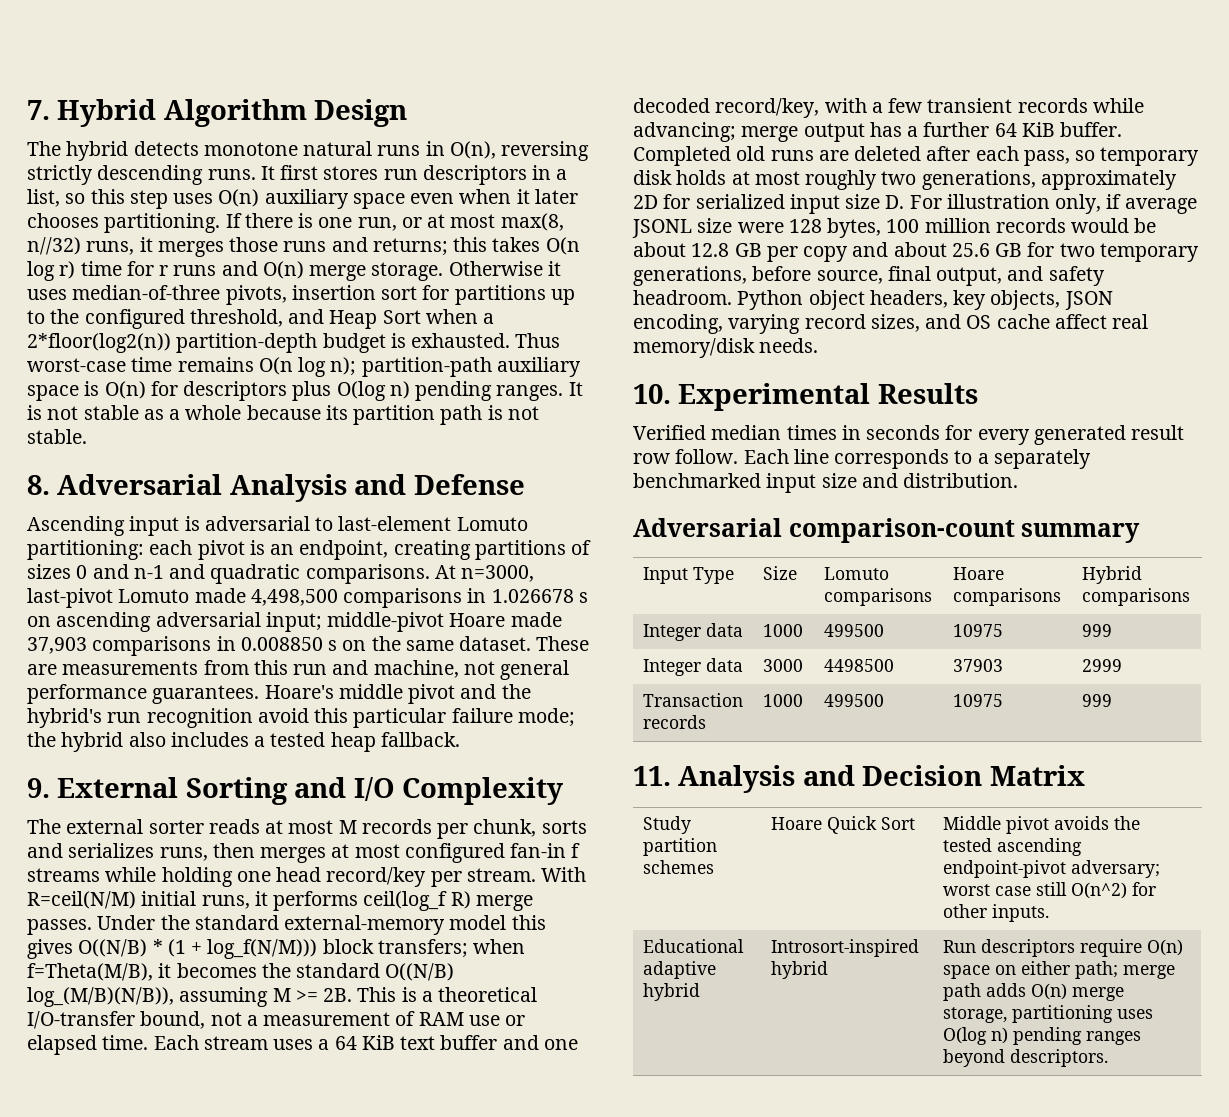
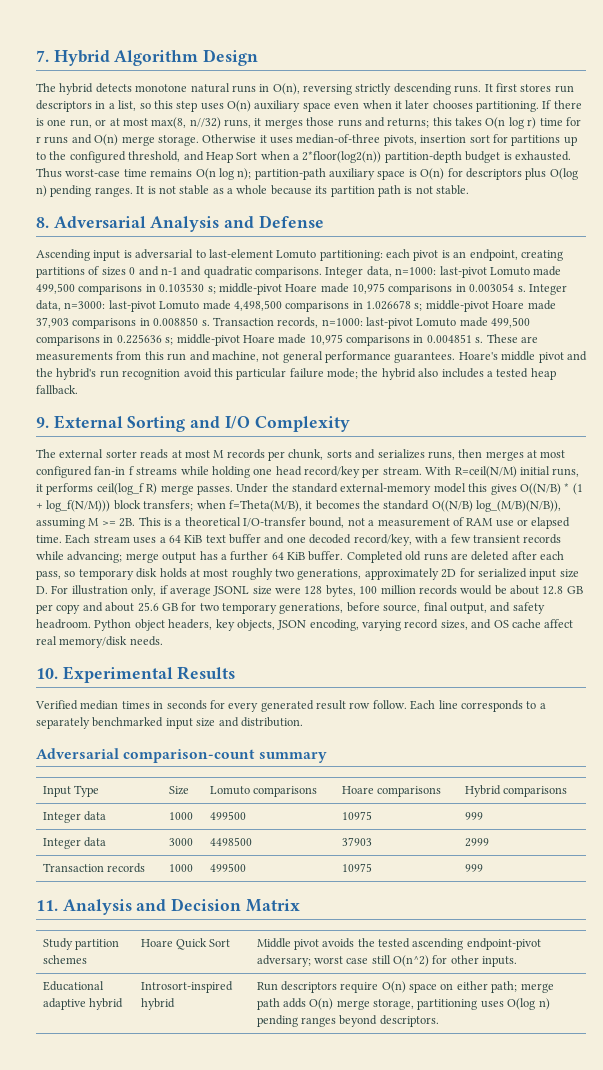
[434,565,535,582] At n=3000, -> [325,266,562,278] [36,283,567,295] [36,300,106,311] Integer data, n=1000: last-pivot Lomuto made 499,500 comparisons in 0.103530 s; middle-pivot Hoare made 10,975 comparisons in 0.003054 s. Integer data, n=3000:
[578,592,588,603] [27,612,322,632] s on ascending adversarial input; -> [414,303,423,311] s;
[328,636,532,651] s on the same dataset. -> [201,317,531,329] [36,334,484,346] s. Transaction records, n=1000: last-pivot Lomuto made 499,500 comparisons in 0.225636 s; middle-pivot Hoare made 10,975 comparisons in 0.004851 s.

